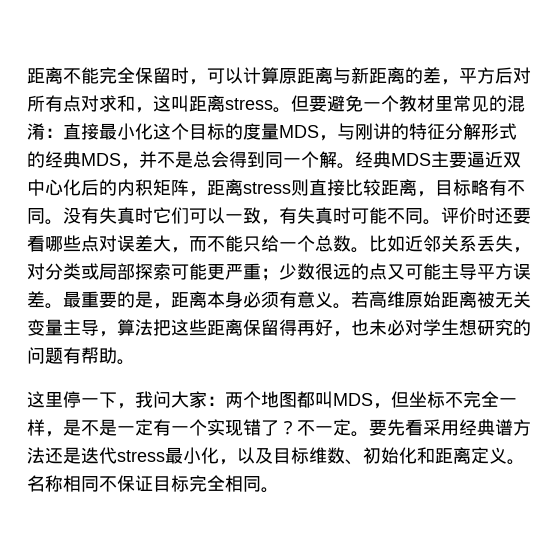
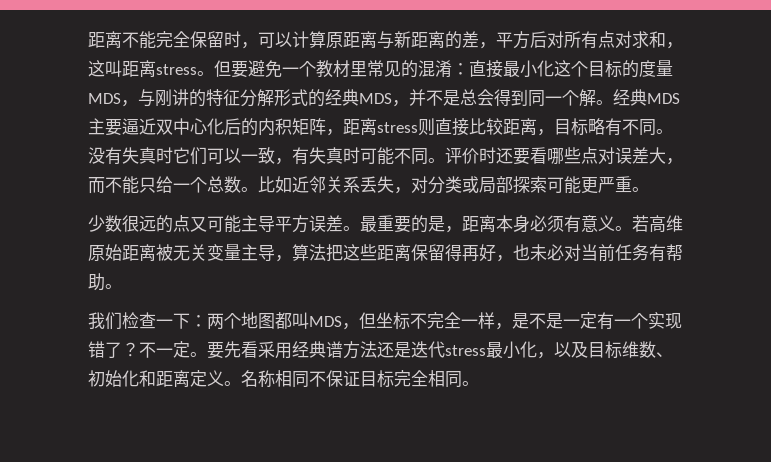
[261,268,279,281] ； -> [632,187,649,192] 。 //
[423,319,531,336] [27,347,135,365] [27,391,207,409] 学生想研究的问题有帮助。 // 这里停一下，我问大家 -> [581,244,683,262] [88,273,122,291] [88,312,190,330] 当前任务有帮助。 // 我们检查一下

